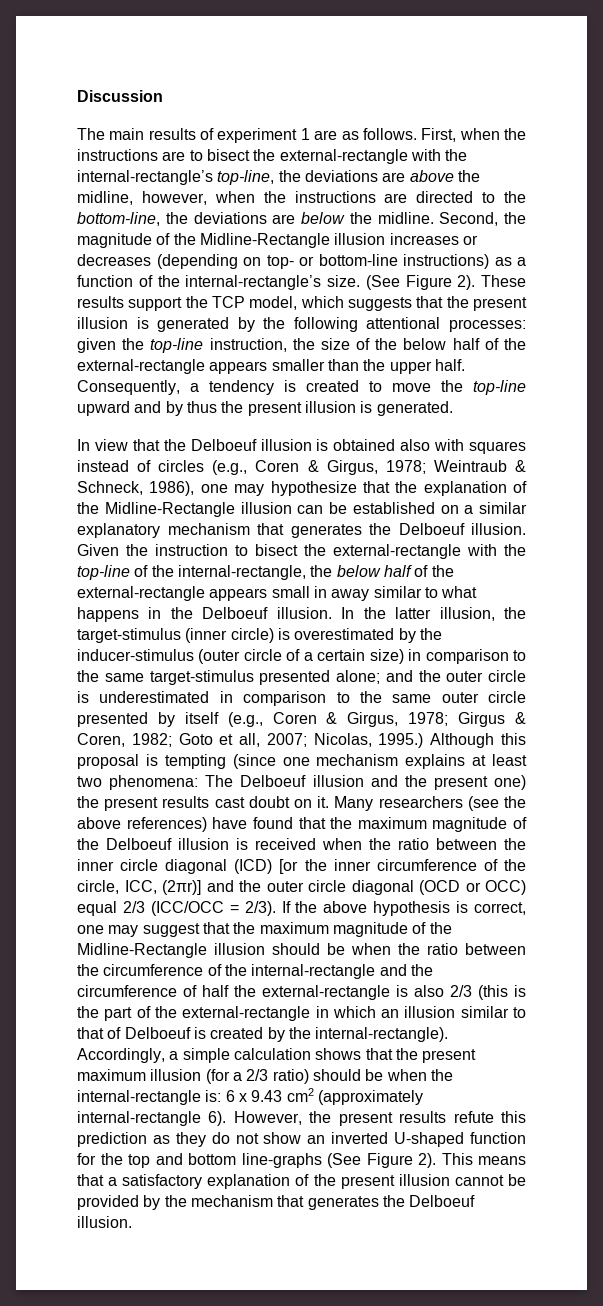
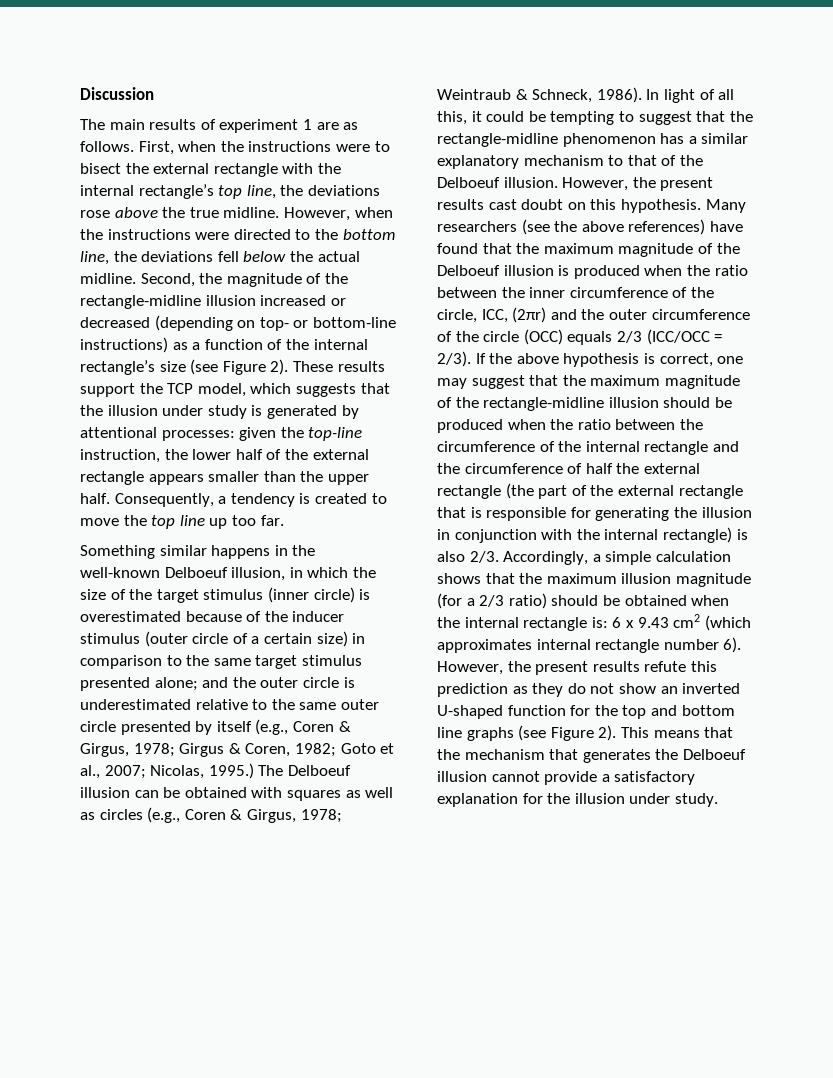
[162,149,468,164] [77,170,406,185] are to bisect the external-rectangle with the internal-rectangle’s top-line, the deviations are -> [335,141,390,152] [80,163,341,177] [80,184,380,199] [80,210,110,218] were to bisect the external rectangle with the internal rectangle’s top line, the deviations rose
[77,191,408,205] midline, however, when the instructions are -> [189,207,393,221] [80,229,230,240] true midline. However, when the instructions were
[77,212,296,226] bottom-line, the deviations are -> [342,229,395,240] [80,251,239,265] bottom line, the deviations fell
(372, 218) none -> [317,251,360,262] actual
[199,233,478,248] [77,254,151,266] Midline-Rectangle illusion increases or decreases -> [80,295,346,309] [80,317,150,328] rectangle-midline illusion increased or decreased
[185,275,400,290] internal-rectangle’s size. (See -> [313,339,368,350] [80,359,219,375] internal rectangle’s size (see
[473,297,527,311] [77,317,128,329] present illusion -> [107,405,247,419] illusion under study
[263,317,358,332] the following -> (359, 412) none
[320,338,526,350] [77,359,205,374] size of the below half of the external-rectangle -> [192,449,369,460] [80,471,144,485] lower half of the external rectangle
[473,380,526,395] [77,401,453,416] [77,439,526,454] [77,460,526,475] [77,481,527,496] [77,502,527,517] [77,523,526,538] [77,544,526,559] [77,565,454,580] [77,586,478,601] [77,607,526,622] [77,628,442,643] [77,649,194,661] top-line upward and by thus the present illusion is generated. // In view that the Delboeuf illusion is obtained also with squares instead of circles (e.g., Coren & Girgus, 1978; Weintraub & Schneck, 1986), one may hypothesize that the explanation of the Midline-Rectangle illusion can be established on a similar explanatory mechanism that generates the Delboeuf illusion. Given the instruction to bisect the external-rectangle with the top-line of the internal-rectangle, the below half of the external-rectangle appears small in away similar to what happens in the Delboeuf illusion. In the latter illusion, the target-stimulus (inner circle) is overestimated by the inducer-stimulus -> [151,515,284,529] [80,545,316,559] [80,567,376,581] [80,587,371,603] [80,611,345,622] [80,633,140,644] top line up too far. // Something similar happens in the well-known Delboeuf illusion, in which the size of the target stimulus (inner circle) is overestimated because of the inducer stimulus
[149,670,254,685] target-stimulus -> [255,655,362,669] target stimulus
[219,691,327,706] in comparison -> [195,699,248,710] relative
[239,733,261,747] all, -> [80,765,100,779] al.,
[430,733,526,748] [77,754,527,769] [77,775,526,790] Although this proposal is tempting (since one mechanism explains at least two phenomena: The Delboeuf illusion and the present one) -> [258,765,351,776] [80,787,394,801] [80,807,342,823] [437,87,735,103] [437,111,753,125] [437,133,749,147] [437,155,703,169] [437,177,629,191] The Delboeuf illusion can be obtained with squares as well as circles (e.g., Coren & Girgus, 1978; Weintraub & Schneck, 1986). In light of all this, it could be tempting to suggest that the rectangle-midline phenomenon has a similar explanatory mechanism to that of the Delboeuf illusion. However,
[317,796,330,808] it. -> [590,199,701,213] this hypothesis.
[255,838,316,850] received -> [573,265,640,279] produced
[120,859,371,874] circle diagonal (ICD) [or the inner -> (566, 292) none
[162,880,526,895] [77,901,117,916] (2πr)] and the outer circle diagonal (OCD or OCC) equal -> [512,307,750,323] [437,329,613,345] (2πr) and the outer circumference of the circle (OCC) equals
[77,943,207,958] Midline-Rectangle -> [483,397,605,411] rectangle-midline
(345, 949) none -> [437,419,503,433] produced
[251,964,376,979] internal-rectangle -> [585,441,709,455] internal rectangle
[262,985,526,1000] [77,1006,526,1021] [77,1027,449,1042] external-rectangle is also 2/3 (this is the part of the external-rectangle in which an illusion similar to that of Delboeuf is created by the internal-rectangle). -> [643,463,700,474] [437,483,743,499] [437,507,752,521] [437,527,748,543] [437,551,499,563] external rectangle (the part of the external rectangle that is responsible for generating the illusion in conjunction with the internal rectangle) is also 2/3.
[422,1049,477,1063] present -> (543, 578) none
(202, 1075) none -> [675,573,751,587] magnitude
[386,1069,453,1081] [77,1090,201,1105] when the internal-rectangle -> [624,595,730,606] [437,617,588,631] obtained when the internal rectangle
[317,1090,423,1105] [77,1111,201,1126] (approximately internal-rectangle -> [704,615,751,631] [437,639,719,653] (which approximates internal rectangle number
[241,1153,361,1168] line-graphs (See -> [437,725,547,741] line graphs (see
[108,1174,526,1189] [77,1195,161,1210] a satisfactory explanation of the present illusion cannot be provided by -> (734, 732) none
[77,1216,132,1228] illusion. -> [437,771,696,785] [437,793,718,807] illusion cannot provide a satisfactory explanation for the illusion under study.

